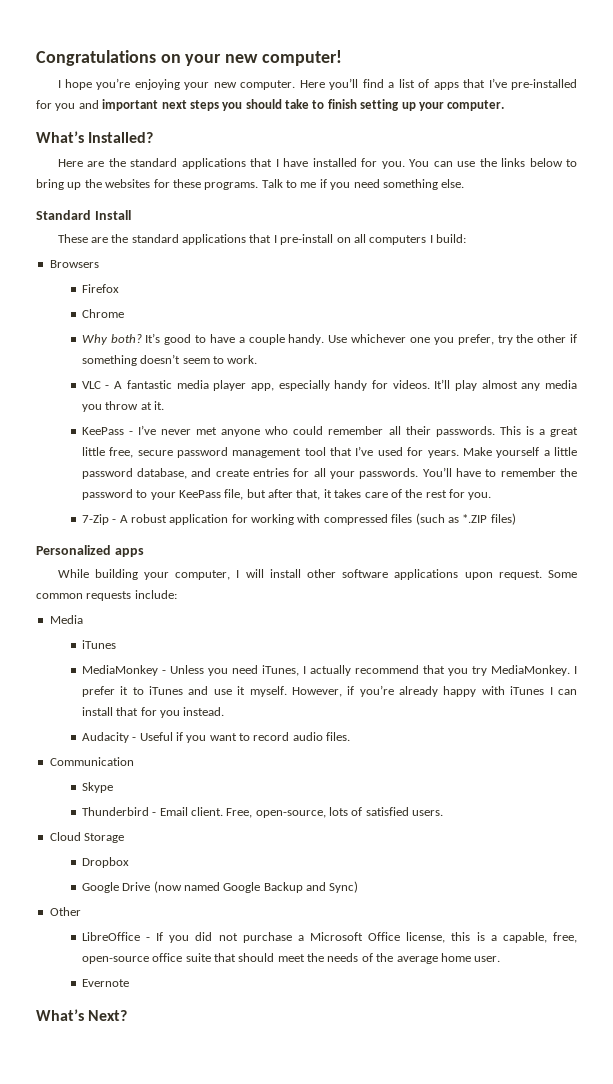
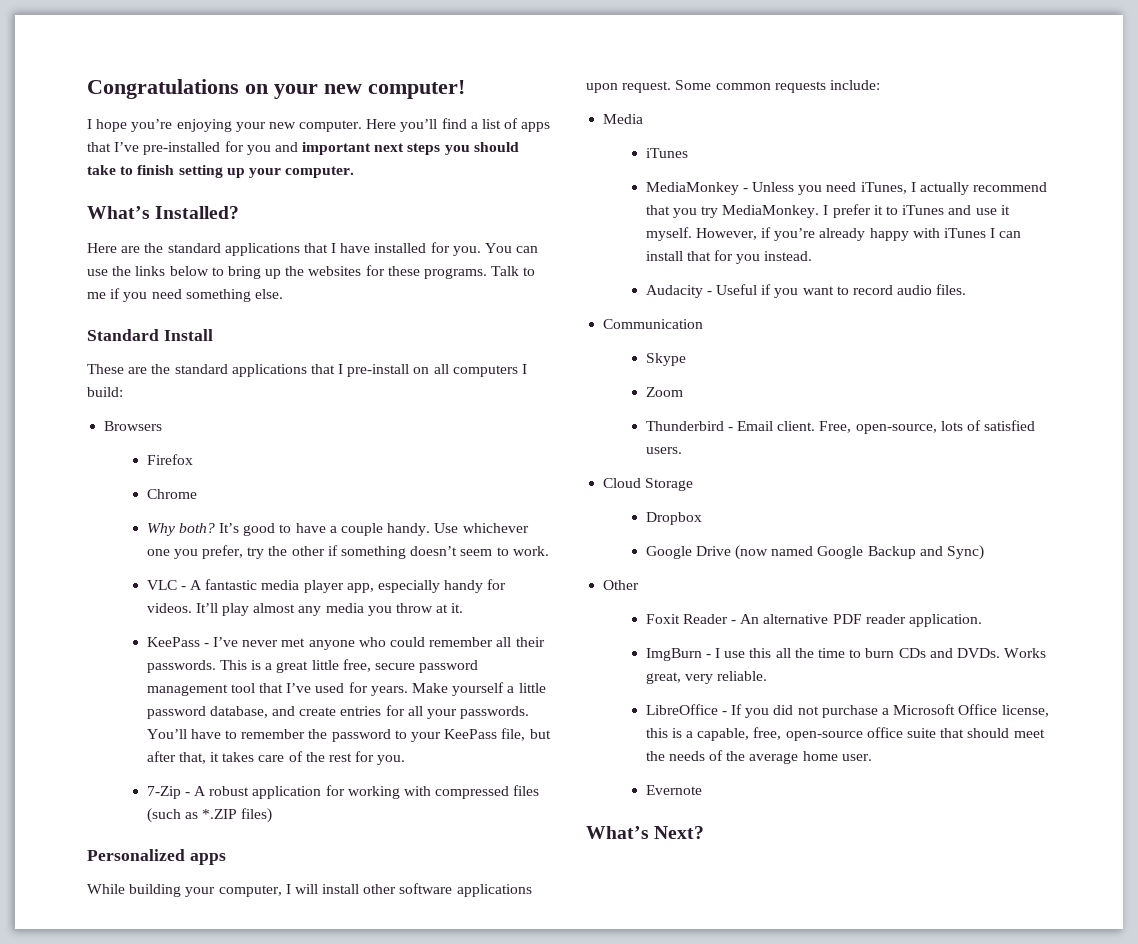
(113, 787) none -> [645,387,683,397] // Zoom
(81, 911) none -> [645,614,982,627] [645,648,1047,661] [645,671,768,684] // Foxit Reader - An alternative PDF reader application. // ImgBurn - I use this all the time to burn CDs and DVDs. Works great, very reliable.

